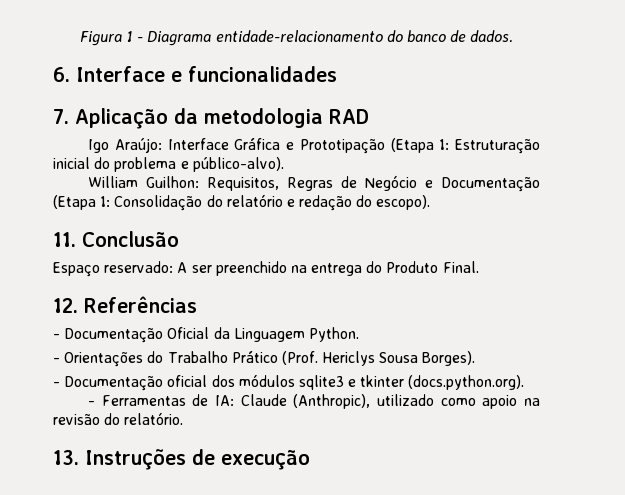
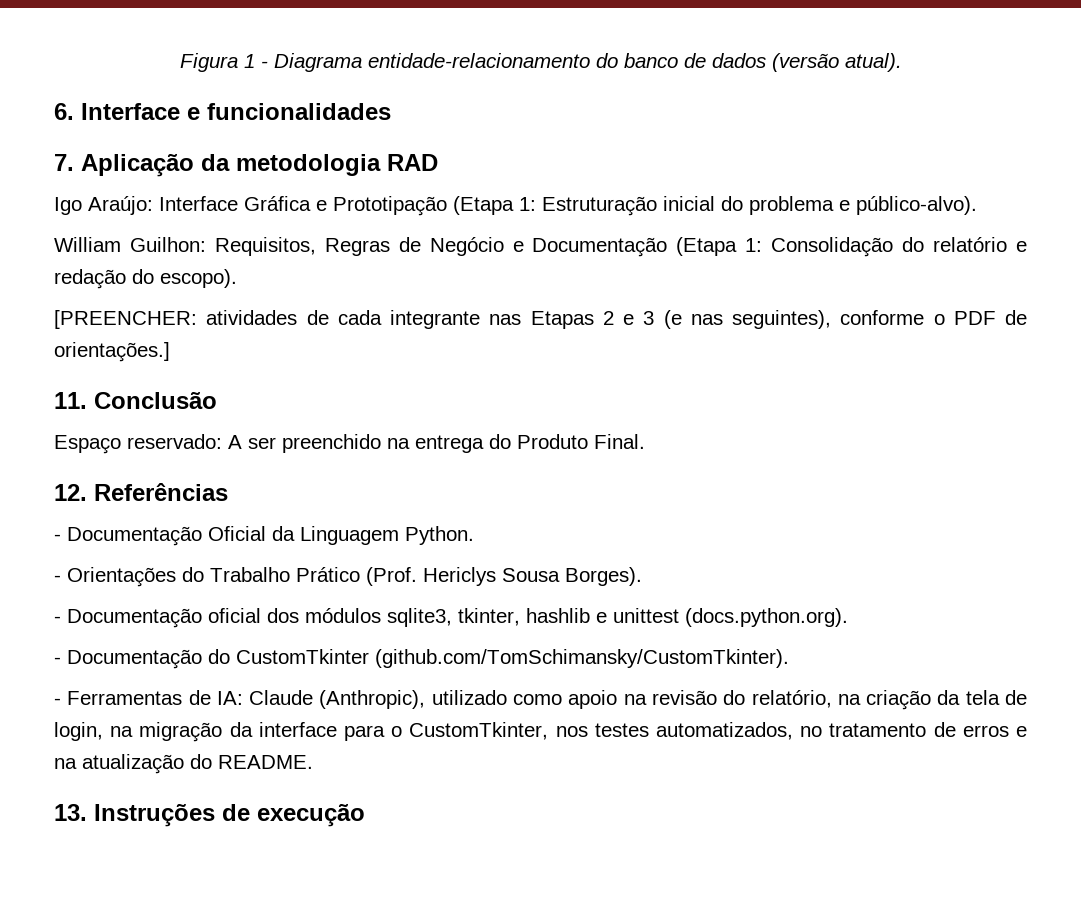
[470,30,514,43] dados. -> [711,53,902,72] dados (versão atual).
(431, 202) none -> [54,310,1027,329] [54,342,170,362] // [PREENCHER: atividades de cada integrante nas Etapas 2 e 3 (e nas seguintes), conforme o PDF de orientações.]
[298,375,525,390] sqlite3 e tkinter (docs.python.org). -> [387,608,848,627] [54,649,789,669] sqlite3, tkinter, hashlib e unittest (docs.python.org). // - Documentação do CustomTkinter (github.com/TomSchimansky/CustomTkinter).
[124,412,184,425] relatório. -> [751,690,1027,710] [54,722,1028,742] [54,754,313,774] relatório, na criação da tela de login, na migração da interface para o CustomTkinter, nos testes automatizados, no tratamento de erros e na atualização do README.

